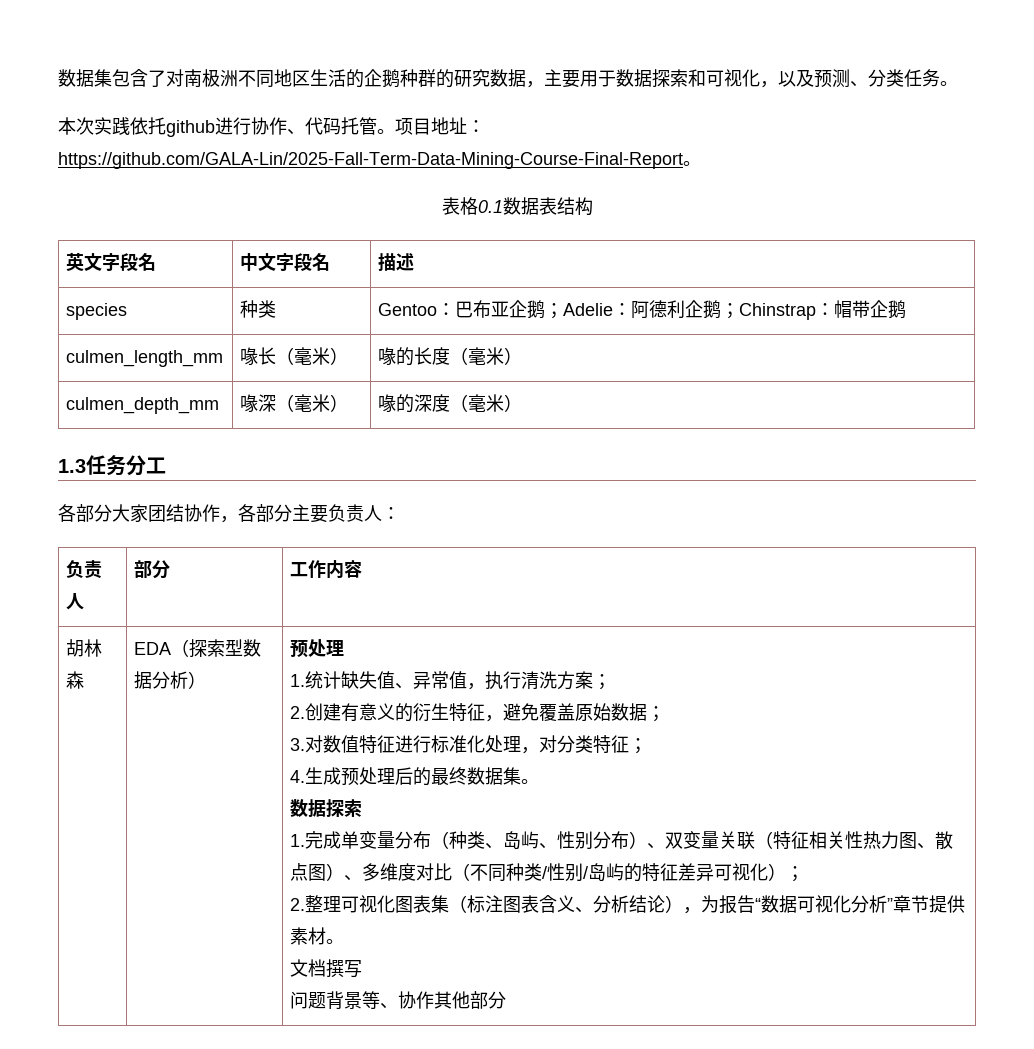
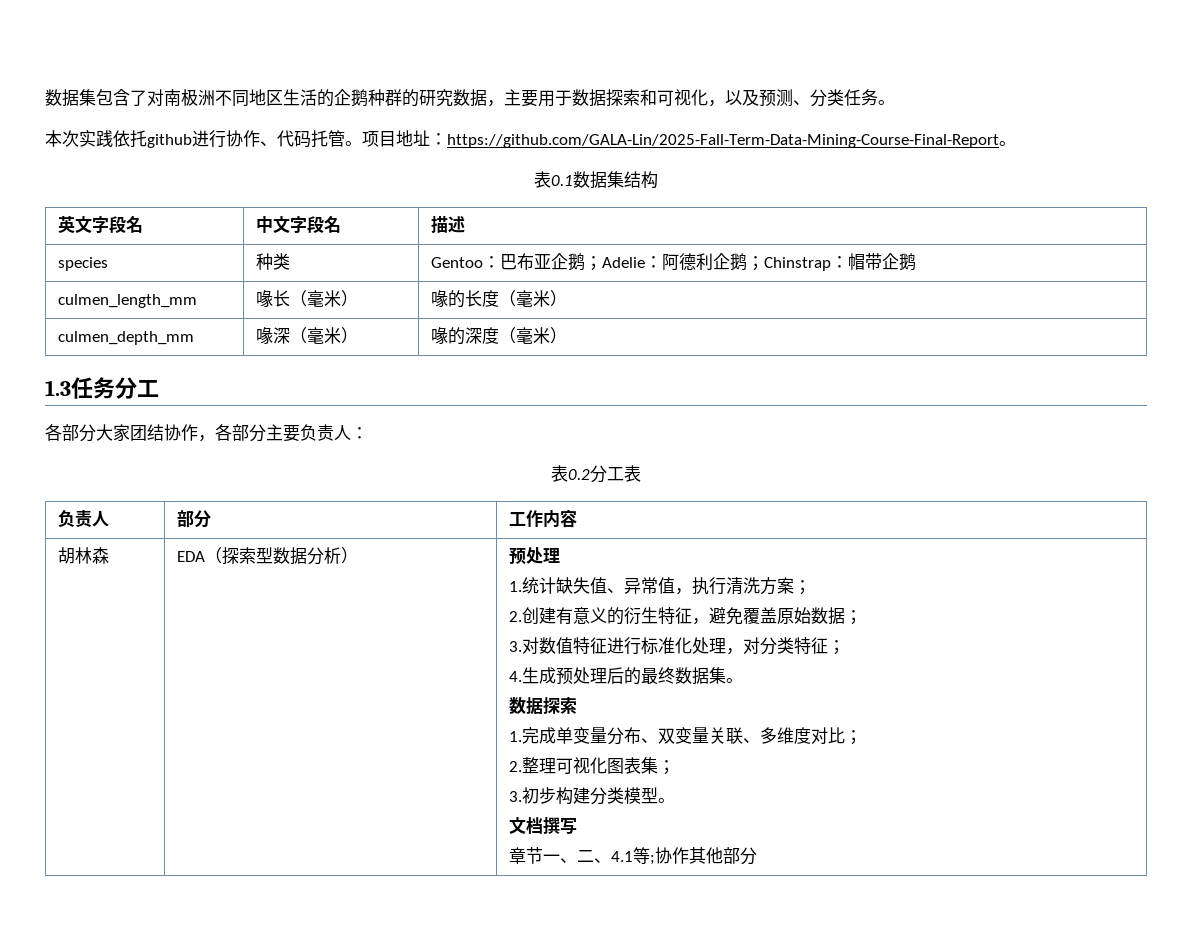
[459,197,478,215] 格 -> (551, 179) none
[538,197,557,215] 表 -> [607,171,624,188] 集
(400, 513) none -> [551,465,641,483] // 表0.2分工表
[431,831,954,850] [290,863,787,882] （种类、岛屿、性别分布）、双变量关联（特征相关性热力图、散点图）、多维度对比（不同种类/性别/岛屿的特征差异可视化） -> [640,727,845,744] 、双变量关联、多维度对比
[449,895,966,914] [290,927,345,945] [290,959,363,978] [290,991,399,1009] （标注图表含义、分析结论），为报告“数据可视化分析”章节提供素材。 // 文档撰写 // 问题背景等、 -> [657,760,675,775] [508,787,675,805] [508,817,577,835] [508,847,655,865] ； // 3.初步构建分类模型。 // 文档撰写 // 章节一、二、4.1等;

